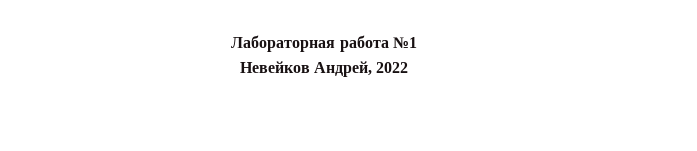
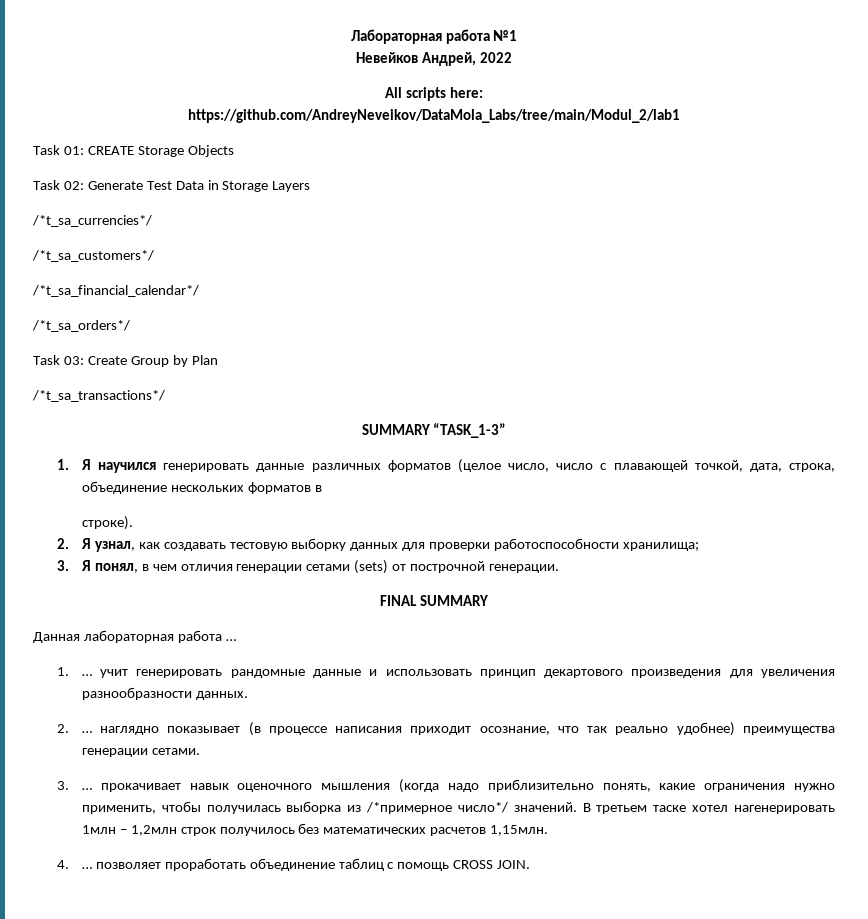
(409, 67) none -> [385,87,483,101] [188,109,680,123] [33,145,234,157] [33,180,311,192] [32,215,152,227] [32,250,154,262] [32,285,199,297] [32,320,130,332] [33,355,218,367] [32,390,165,402] [361,423,507,438] [57,459,835,473] [81,481,322,494] [81,516,133,530] [57,538,700,552] [57,560,560,574] [380,595,488,606] [33,630,236,643] [57,667,835,678] [81,687,248,700] [57,722,835,736] [81,748,200,757] [57,779,835,793] [81,801,836,814] [81,823,549,836] [57,858,531,871] // All scripts here: // https://github.com/AndreyNeveikov/DataMola_Labs/tree/main/Modul_2/lab1 // Task 01: CREATE Storage Objects // Task 02: Generate Test Data in Storage Layers // /*t_sa_currencies*/ // /*t_sa_customers*/ // /*t_sa_financial_calendar*/ // /*t_sa_orders*/ // Task 03: Create Group by Plan // /*t_sa_transactions*/ // SUMMARY “TASK_1-3” // 1. Я научился генерировать данные различных форматов (целое число, число с плавающей точкой, дата, строка, объединение нескольких форматов в // строке). // 2. Я узнал, как создавать тестовую выборку данных для проверки работоспособности хранилища; // 3. Я понял, в чем отличия генерации сетами (sets) от построчной генерации. // FINAL SUMMARY // Данная лабораторная работа … // 1. … учит генерировать рандомные данные и использовать принцип декартового произведения для увеличения разнообразности данных. // 2. … наглядно показывает (в процессе написания приходит осознание, что так реально удобнее) преимущества генерации сетами. // 3. … прокачивает навык оценочного мышления (когда надо приблизительно понять, какие ограничения нужно применить, чтобы получилась выборка из /*примерное число*/ значений. В третьем таске хотел нагенерировать 1млн – 1,2млн строк получилось без математических расчетов 1,15млн. // 4. … позволяет проработать объединение таблиц с помощь CROSS JOIN.

